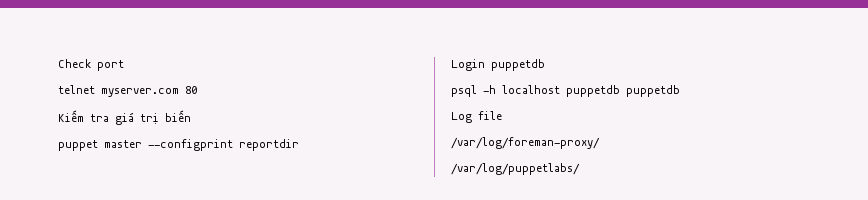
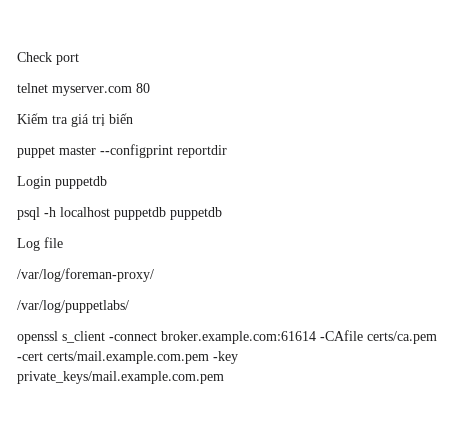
(580, 169) none -> [17,330,437,344] [17,351,238,364] [17,371,224,384] // openssl s_client -connect broker.example.com:61614 -CAfile certs/ca.pem -cert certs/mail.example.com.pem -key private_keys/mail.example.com.pem

